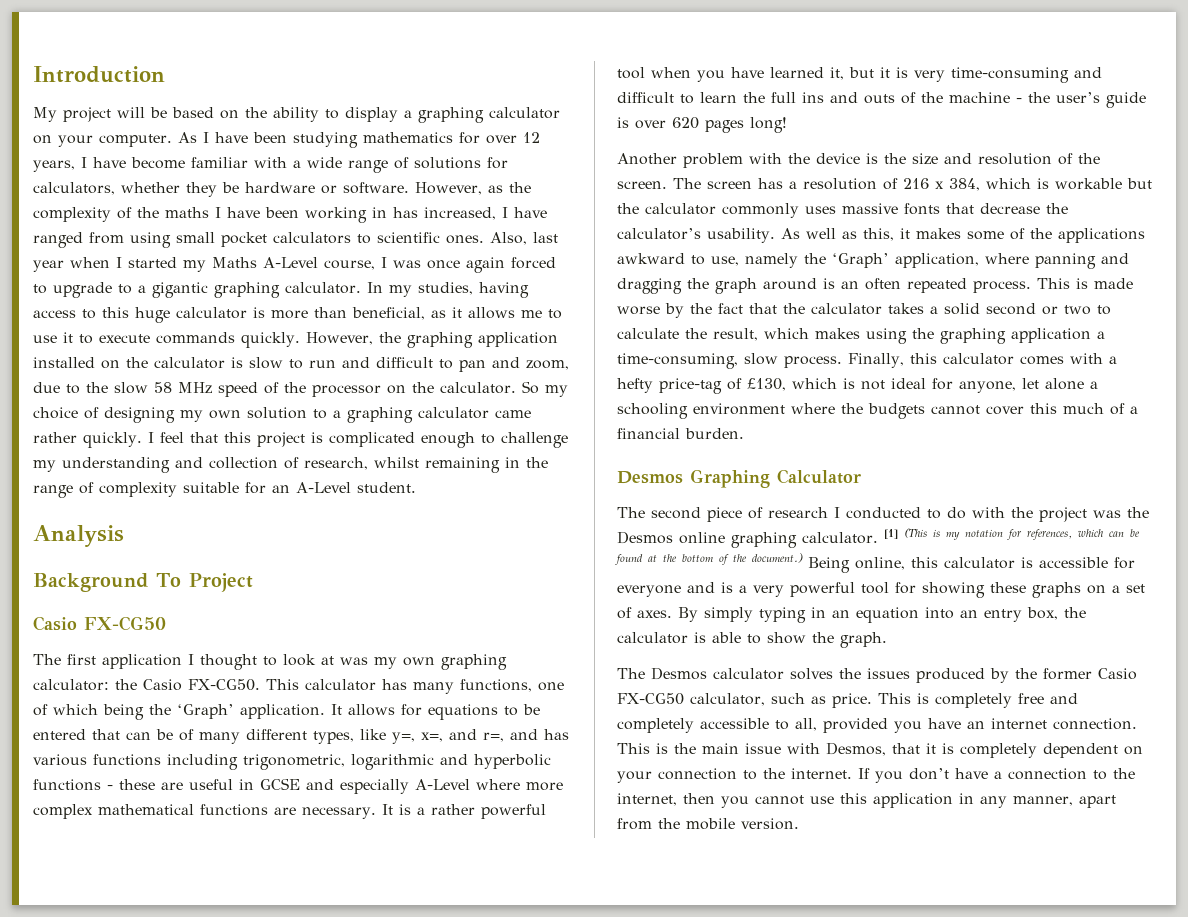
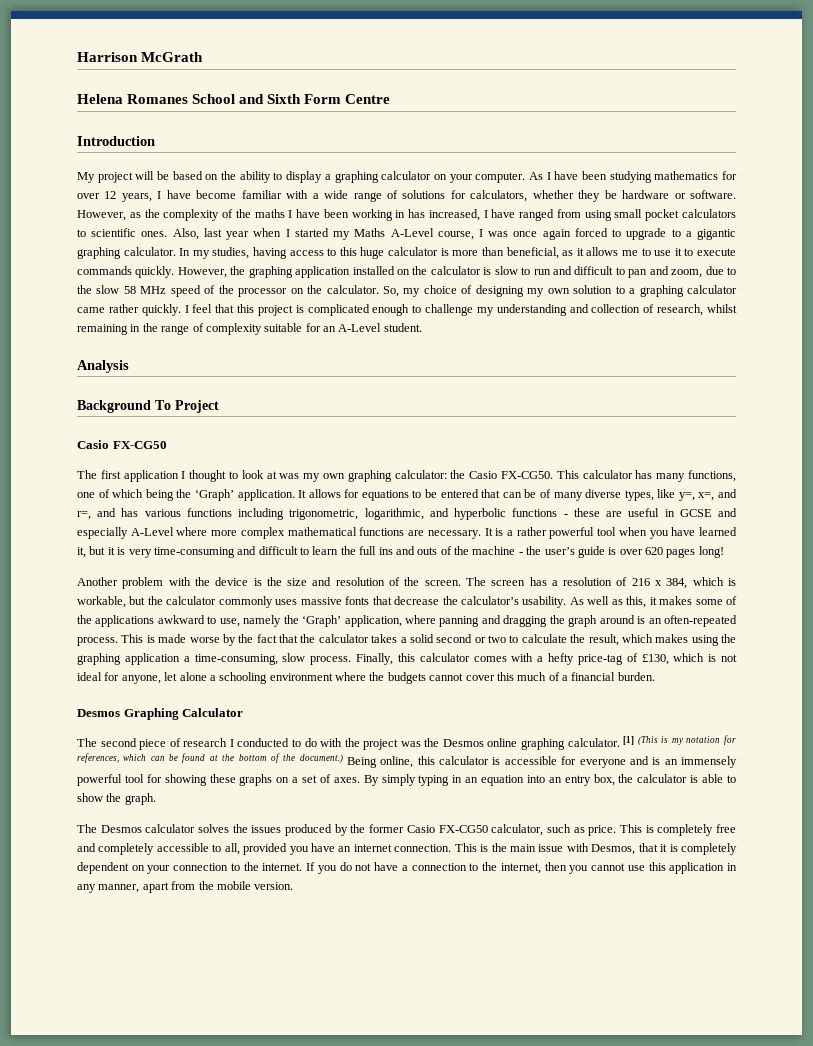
(33, 74) none -> [77,52,204,62] [77,94,391,104] Harrison McGrath // Helena Romanes School and Sixth Form Centre //
[521,381,539,394] So -> [383,286,400,297] So,
[246,729,307,740] different -> [585,489,622,498] diverse
[351,754,434,770] logarithmic -> [364,508,424,520] logarithmic,
[1055,178,1122,190] workable -> [77,596,126,608] workable,
[865,278,967,293] often repeated -> [664,615,738,627] often-repeated
[739,585,784,597] a very -> [664,756,738,768] an immensely
[909,768,949,780] don’t -> [339,862,372,871] do not

